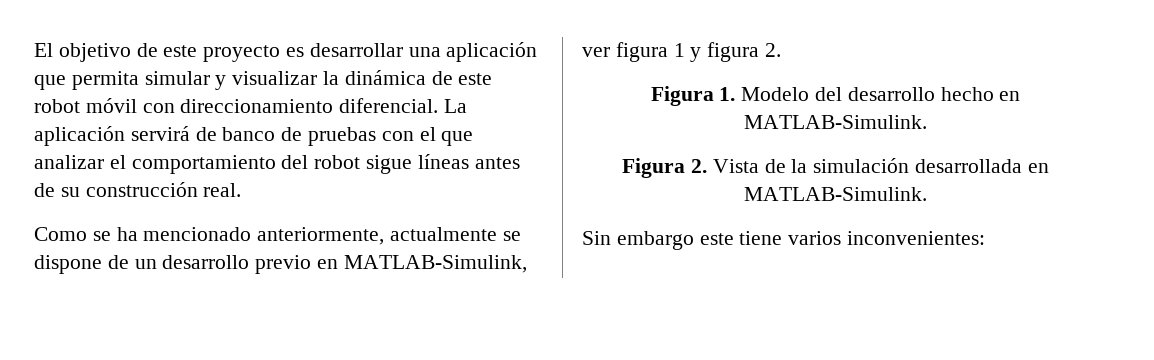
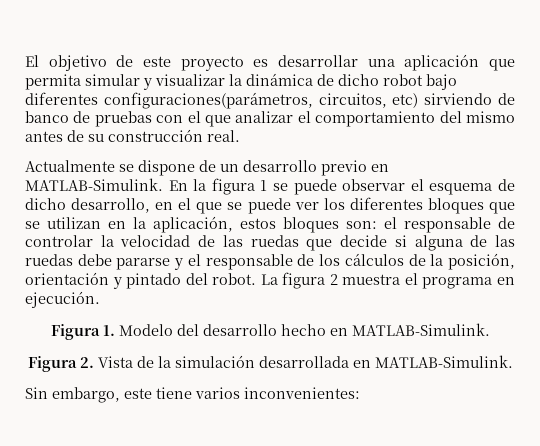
[458,73,493,85] [34,98,468,113] [34,126,190,146] este robot móvil con direccionamiento diferencial. La aplicación servirá -> [338,74,457,90] [25,92,493,109] dicho robot bajo diferentes configuraciones(parámetros, circuitos, etc) sirviendo
[314,154,469,174] robot sigue líneas -> [465,111,515,123] mismo
[34,227,498,245] Como se ha mencionado anteriormente, actualmente -> [25,160,115,172] Actualmente
[343,255,527,273] [582,42,782,62] MATLAB-Simulink, ver figura 1 y figura 2. -> [25,178,516,195] [25,197,515,214] [25,216,515,233] [25,235,516,251] [25,253,516,270] [25,272,515,289] [25,291,100,308] MATLAB-Simulink. En la figura 1 se puede observar el esquema de dicho desarrollo, en el que se puede ver los diferentes bloques que se utilizan en la aplicación, estos bloques son: el responsable de controlar la velocidad de las ruedas que decide si alguna de las ruedas debe pararse y el responsable de los cálculos de la posición, orientación y pintado del robot. La figura 2 muestra el programa en ejecución.
[616,231,694,250] embargo -> [52,387,120,403] embargo,

